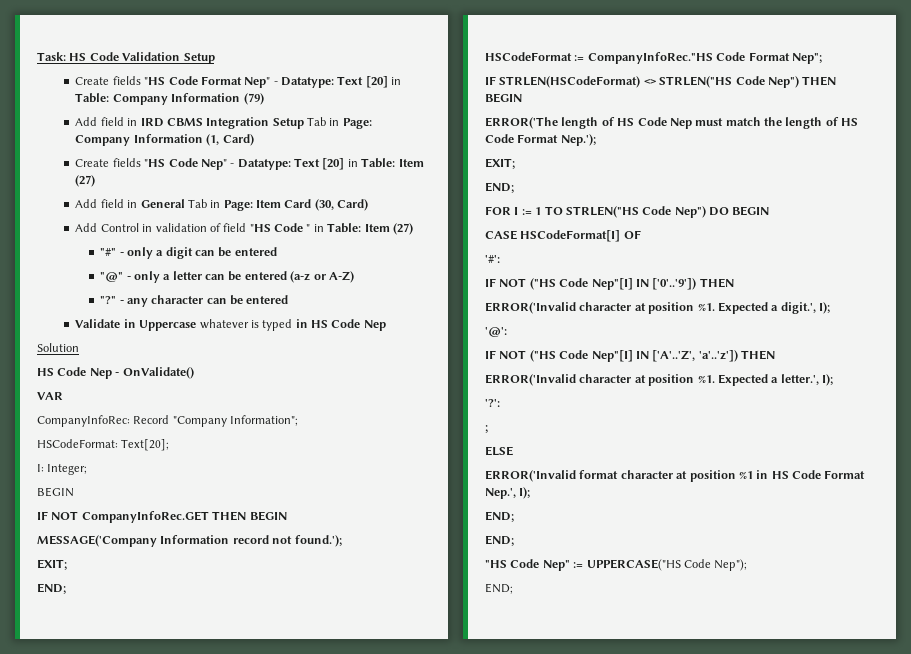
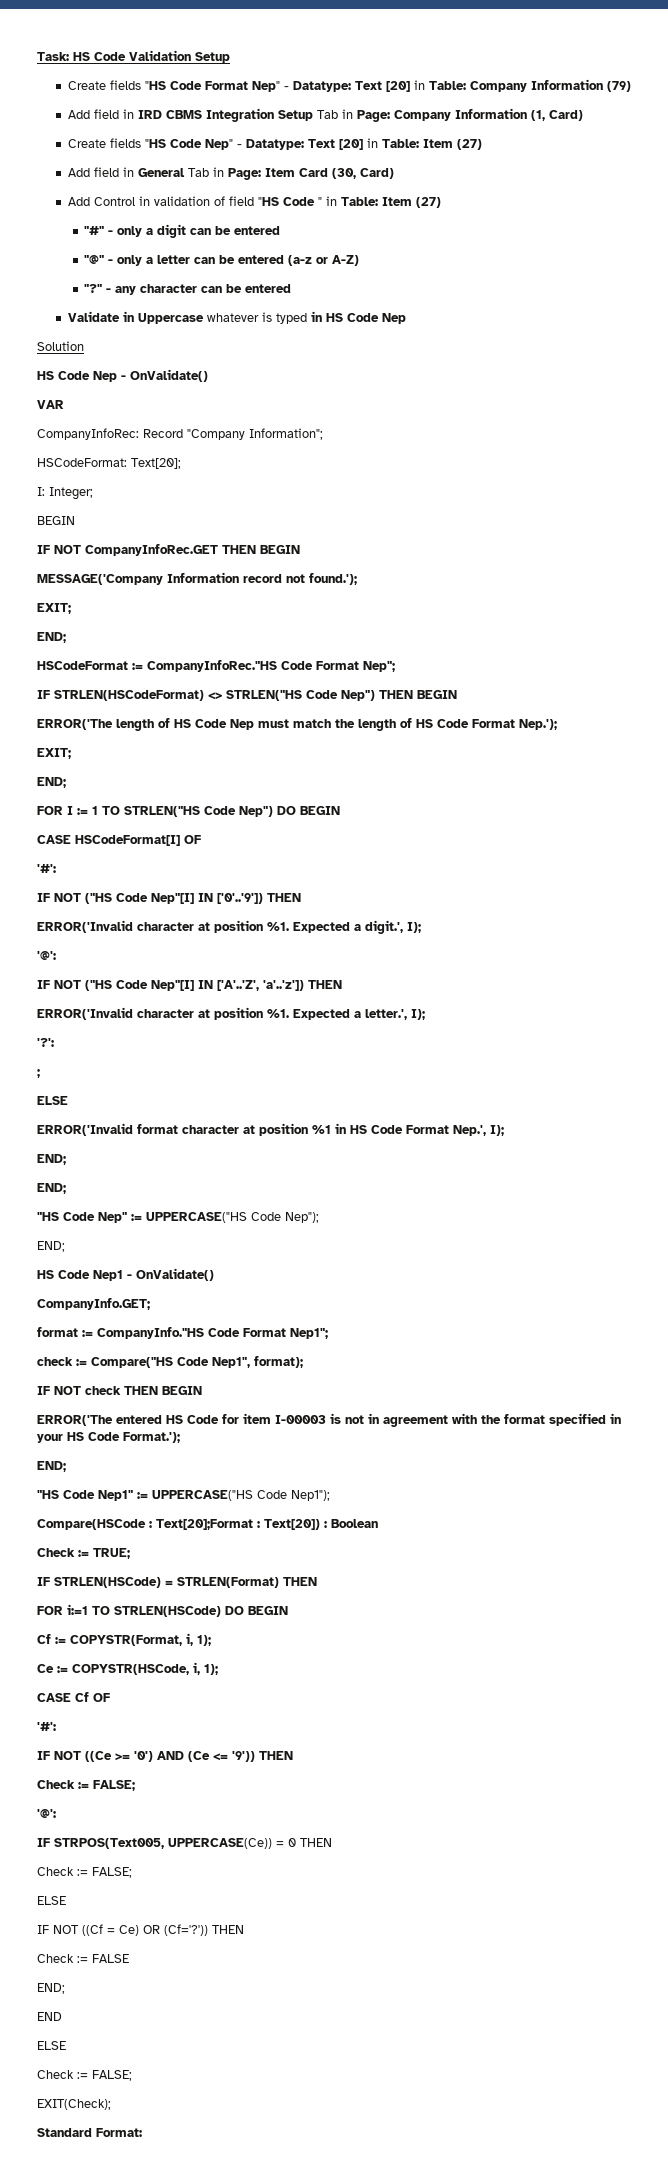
(513, 588) none -> [37,1268,214,1281] [37,1298,150,1310] [37,1327,328,1339] [37,1356,303,1368] [37,1386,202,1395] [37,1413,621,1427] [37,1432,180,1443] [37,1461,66,1472] [37,1490,330,1501] [37,1519,378,1530] [37,1548,130,1559] [37,1577,317,1588] [37,1604,288,1617] [37,1633,211,1646] [37,1662,218,1675] [37,1692,110,1702] [37,1722,56,1731] [37,1751,293,1762] [37,1780,135,1791] [37,1809,56,1818] [37,1838,332,1849] [37,1867,132,1878] [37,1896,66,1905] [37,1924,244,1936] [37,1954,129,1963] [37,1983,65,1994] [37,2012,62,2021] [37,2041,66,2050] [37,2070,132,2081] [37,2099,111,2110] [37,2128,142,2137] // HS Code Nep1 - OnValidate() // CompanyInfo.GET; // format := CompanyInfo."HS Code Format Nep1"; // check := Compare("HS Code Nep1", format); // IF NOT check THEN BEGIN // ERROR('The entered HS Code for item I-00003 is not in agreement with the format specified in your HS Code Format.'); // END; // "HS Code Nep1" := UPPERCASE("HS Code Nep1"); // Compare(HSCode : Text[20];Format : Text[20]) : Boolean // Check := TRUE; // IF STRLEN(HSCode) = STRLEN(Format) THEN // FOR i:=1 TO STRLEN(HSCode) DO BEGIN // Cf := COPYSTR(Format, i, 1); // Ce := COPYSTR(HSCode, i, 1); // CASE Cf OF // '#': // IF NOT ((Ce >= '0') AND (Ce <= '9')) THEN // Check := FALSE; // '@': // IF STRPOS(Text005, UPPERCASE(Ce)) = 0 THEN // Check := FALSE; // ELSE // IF NOT ((Cf = Ce) OR (Cf='?')) THEN // Check := FALSE // END; // END // ELSE // Check := FALSE; // EXIT(Check); // Standard Format:

